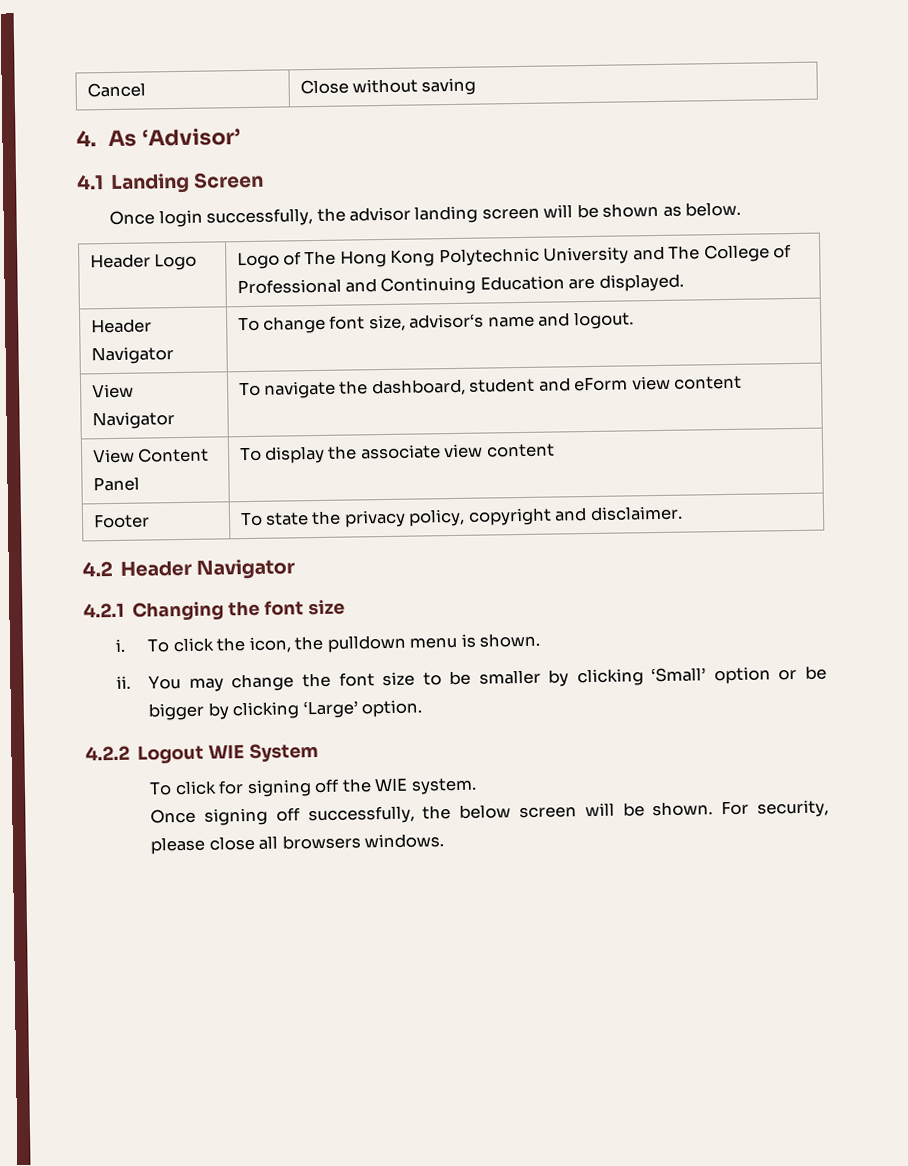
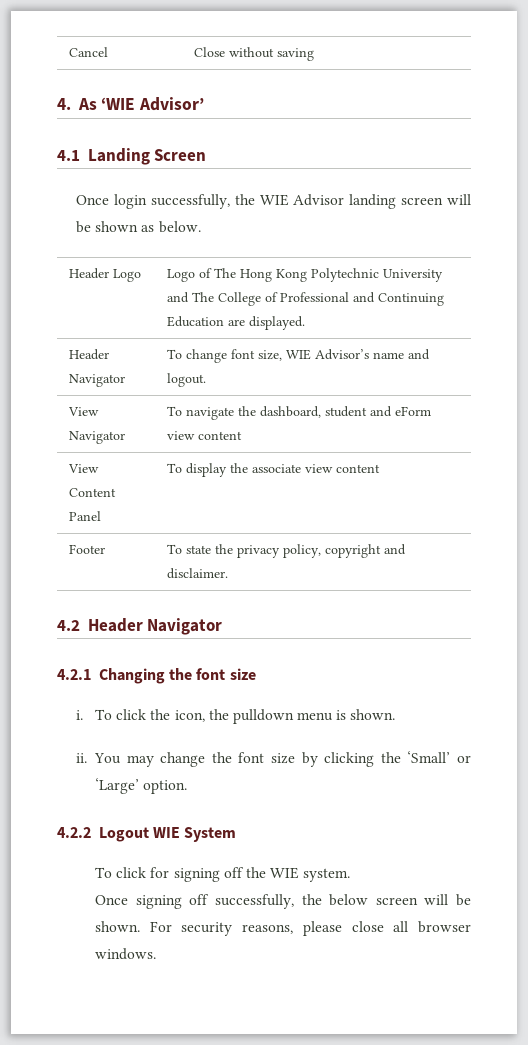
[141,127,241,147] ‘Advisor’ -> [101,97,205,111] ‘WIE Advisor’
[348,206,411,222] advisor -> [259,194,345,206] WIE Advisor
[409,313,485,329] advisor‘s -> [285,349,369,360] WIE Advisor’s
[422,665,827,687] [148,701,300,721] to be smaller by clicking ‘Small’ option or be bigger by clicking -> [301,751,471,767] by clicking the ‘Small’ or
[756,799,829,818] security, -> [181,922,294,936] security reasons,
[281,834,361,850] browsers -> [418,921,472,933] browser

